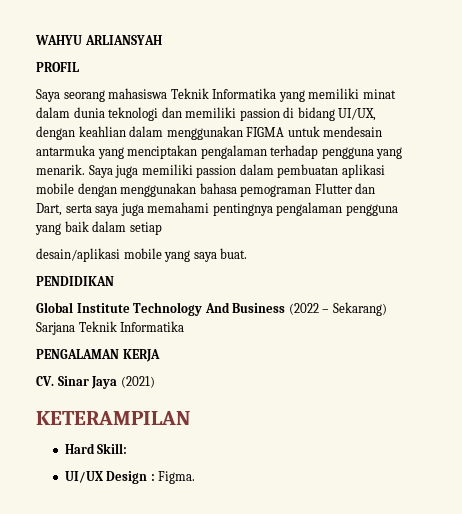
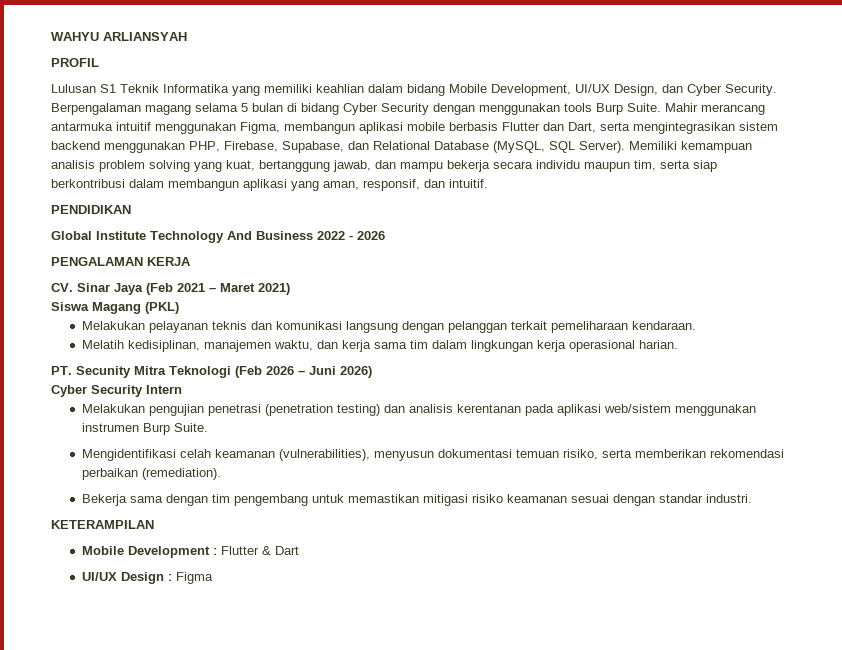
[36,88,168,102] Saya seorang mahasiswa -> [51,84,116,93] Lulusan S1
[362,89,396,99] [36,107,377,121] [36,126,383,140] [36,145,403,159] [36,164,385,178] [36,183,376,197] [36,202,398,216] [35,221,162,235] [36,248,248,262] minat dalam dunia teknologi dan memiliki passion di bidang UI/UX, dengan keahlian dalam menggunakan FIGMA untuk mendesain antarmuka yang menciptakan pengalaman terhadap pengguna yang menarik. Saya juga memiliki passion dalam pembuatan aplikasi mobile dengan menggunakan bahasa pemograman Flutter dan Dart, serta saya juga memahami pentingnya pengalaman pengguna yang baik dalam setiap // desain/aplikasi mobile yang saya buat. -> [316,84,777,96] [51,103,765,115] [51,122,778,134] [51,141,752,153] [51,160,717,172] [51,179,488,191] keahlian dalam bidang Mobile Development, UI/UX Design, dan Cyber Security. Berpengalaman magang selama 5 bulan di bidang Cyber Security dengan menggunakan tools Burp Suite. Mahir merancang antarmuka intuitif menggunakan Figma, membangun aplikasi mobile berbasis Flutter dan Dart, serta mengintegrasikan sistem backend menggunakan PHP, Firebase, Supabase, dan Relational Database (MySQL, SQL Server). Memiliki kemampuan analisis problem solving yang kuat, bertanggung jawab, dan mampu bekerja secara individu maupun tim, serta siap berkontribusi dalam membangun aplikasi yang aman, responsif, dan intuitif.
[288,302,387,316] [36,321,185,335] (2022 – Sekarang) Sarjana Teknik Informatika -> [317,231,385,240] 2022 - 2026
[120,376,155,388] [36,411,190,425] [64,443,128,454] (2021) // KETERAMPILAN // Hard Skill: -> [146,283,290,295] [51,302,179,314] [82,321,697,333] [82,340,679,352] [51,366,372,378] [51,385,182,397] [82,404,757,416] [82,423,209,435] [82,449,785,461] [82,468,222,480] [82,494,753,506] [51,520,154,529] [82,546,300,558] (Feb 2021 – Maret 2021) // Siswa Magang (PKL) // Melakukan pelayanan teknis dan komunikasi langsung dengan pelanggan terkait pemeliharaan kendaraan. // Melatih kedisiplinan, manajemen waktu, dan kerja sama tim dalam lingkungan kerja operasional harian. // PT. Secunity Mitra Teknologi (Feb 2026 – Juni 2026) // Cyber Security Intern // Melakukan pengujian penetrasi (penetration testing) dan analisis kerentanan pada aplikasi web/sistem menggunakan instrumen Burp Suite. // Mengidentifikasi celah keamanan (vulnerabilities), menyusun dokumentasi temuan risiko, serta memberikan rekomendasi perbaikan (remediation). // Bekerja sama dengan tim pengembang untuk memastikan mitigasi risiko keamanan sesuai dengan standar industri. // KETERAMPILAN // Mobile Development : Flutter & Dart
[158,471,196,484] Figma. -> [176,572,214,584] Figma

